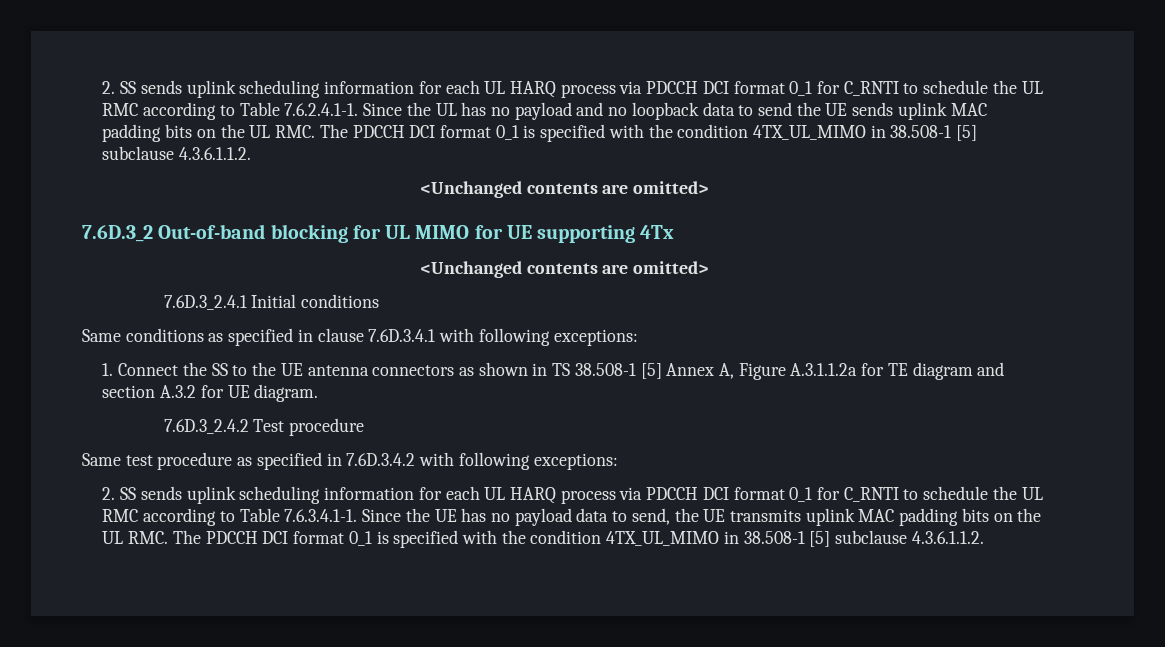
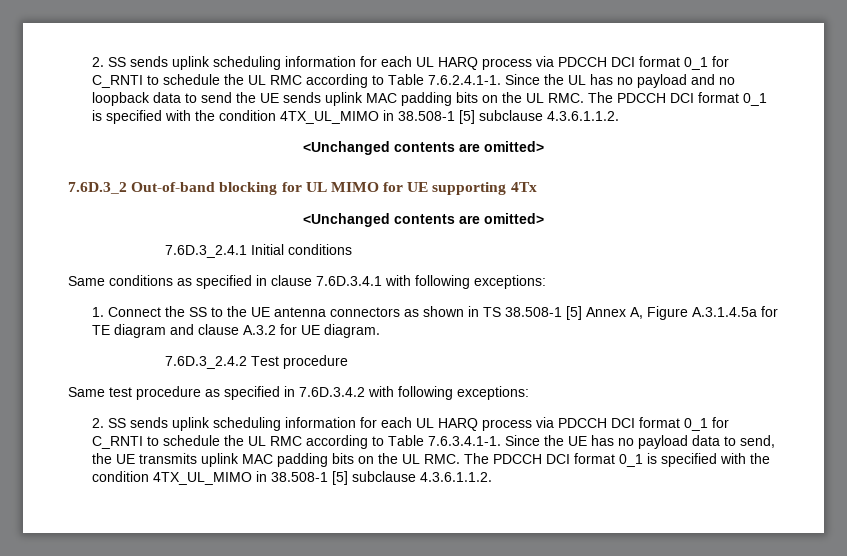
[790,363,858,376] A.3.1.1.2a -> [692,307,758,317] A.3.1.4.5a
[102,385,156,398] section -> [198,324,240,335] clause

